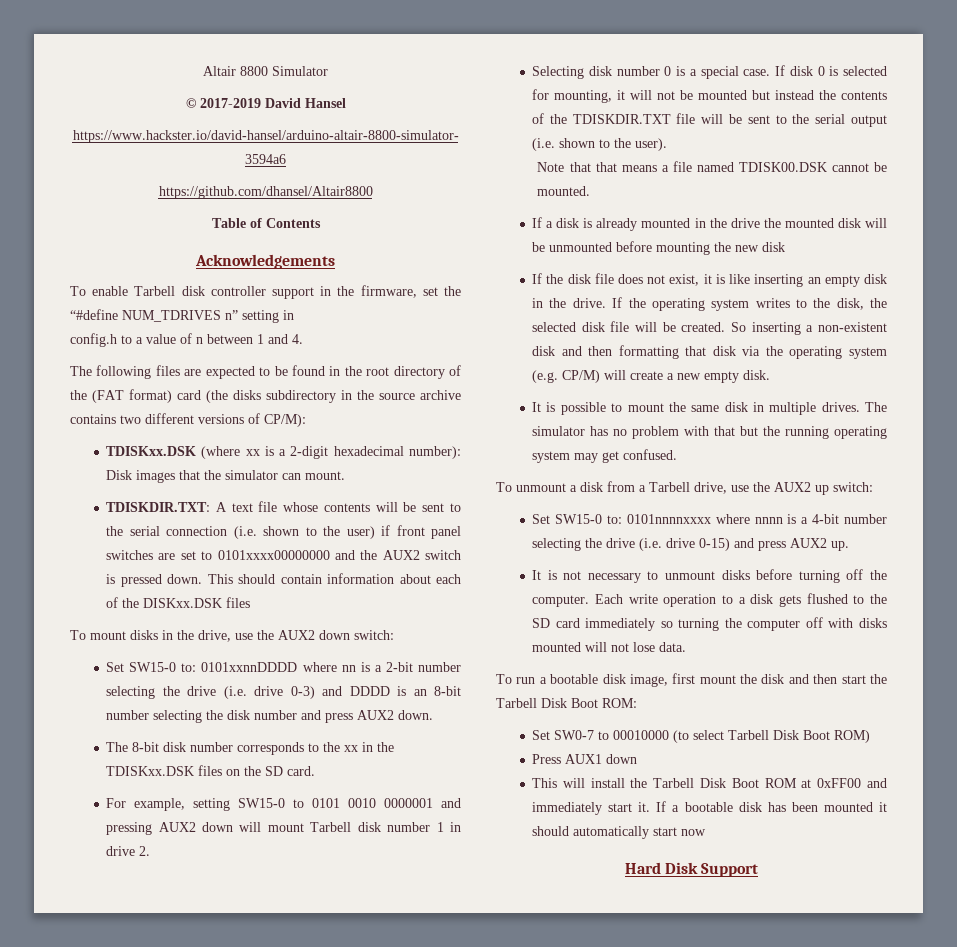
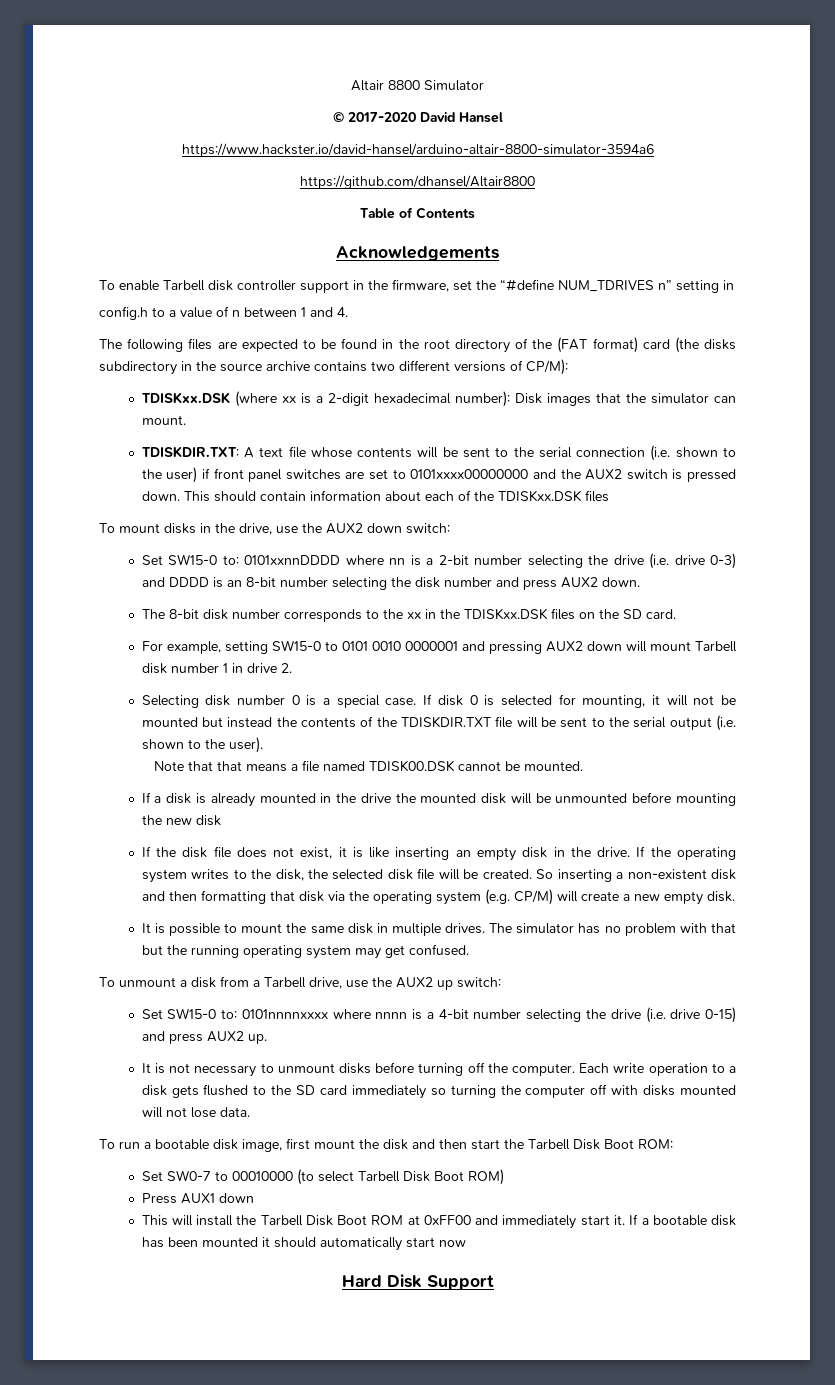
[199,98,261,108] 2017-2019 -> [347,112,416,122] 2017-2020
[143,598,223,608] DISKxx.DSK -> [497,490,582,502] TDISKxx.DSK

